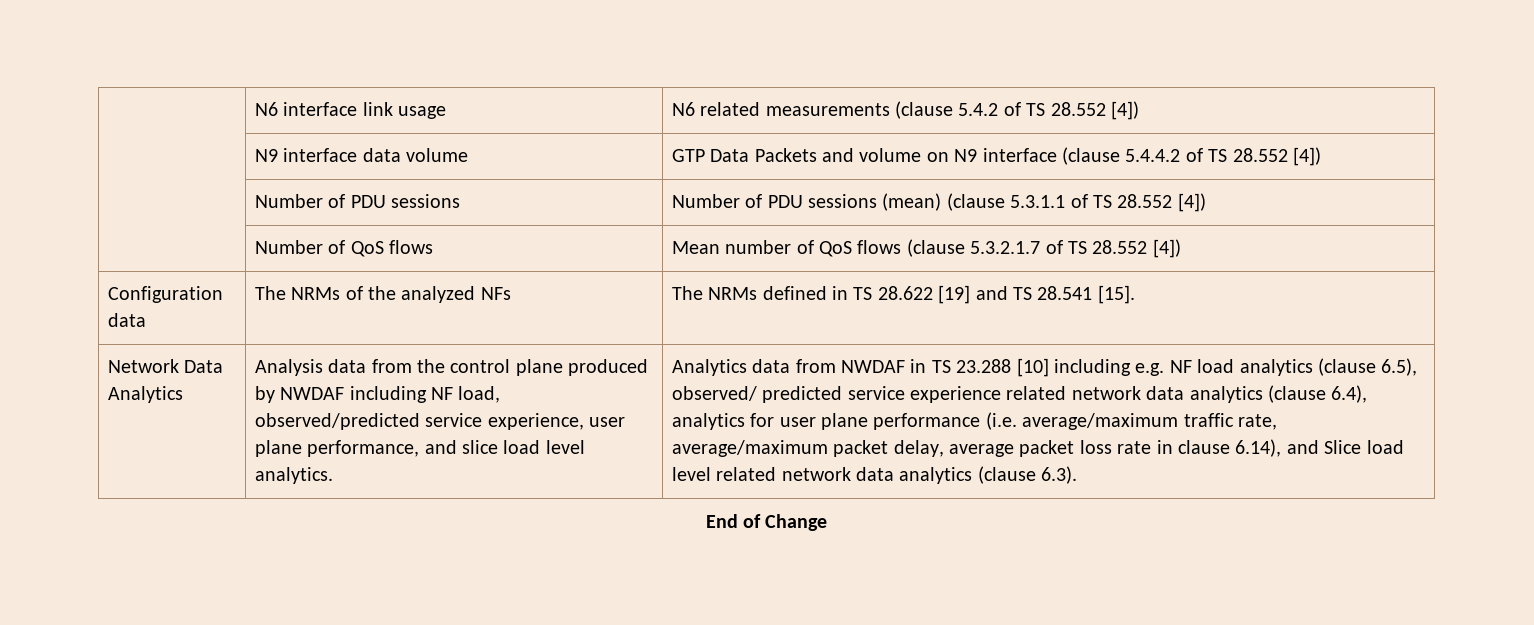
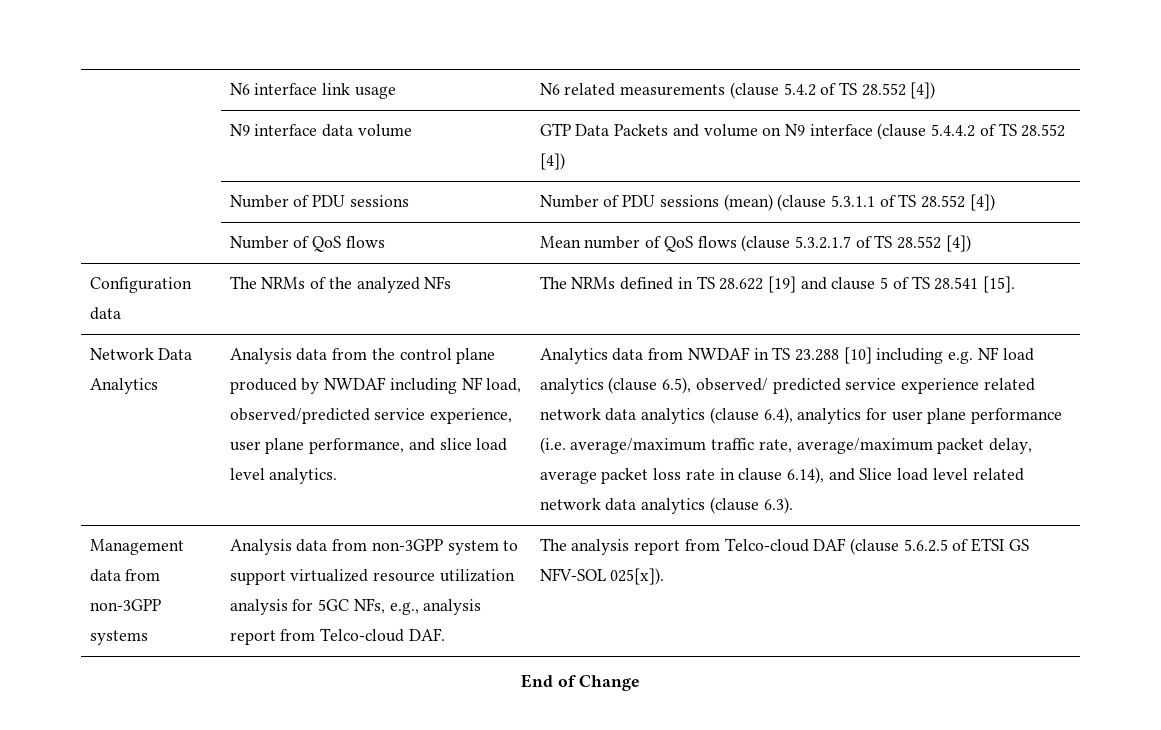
(1008, 293) none -> [831,277,909,290] clause 5 of
(1078, 475) none -> [89,539,184,555] [89,569,161,582] [89,599,161,611] [89,630,148,645] [229,539,519,555] [229,569,515,585] [229,598,482,615] [229,628,445,645] [539,538,1029,555] [539,568,665,585] // Management data from non-3GPP systems | Analysis data from non-3GPP system to support virtualized resource utilization analysis for 5GC NFs, e.g., analysis report from Telco-cloud DAF. | The analysis report from Telco-cloud DAF (clause 5.6.2.5 of ETSI GS NFV-SOL 025[x]).

